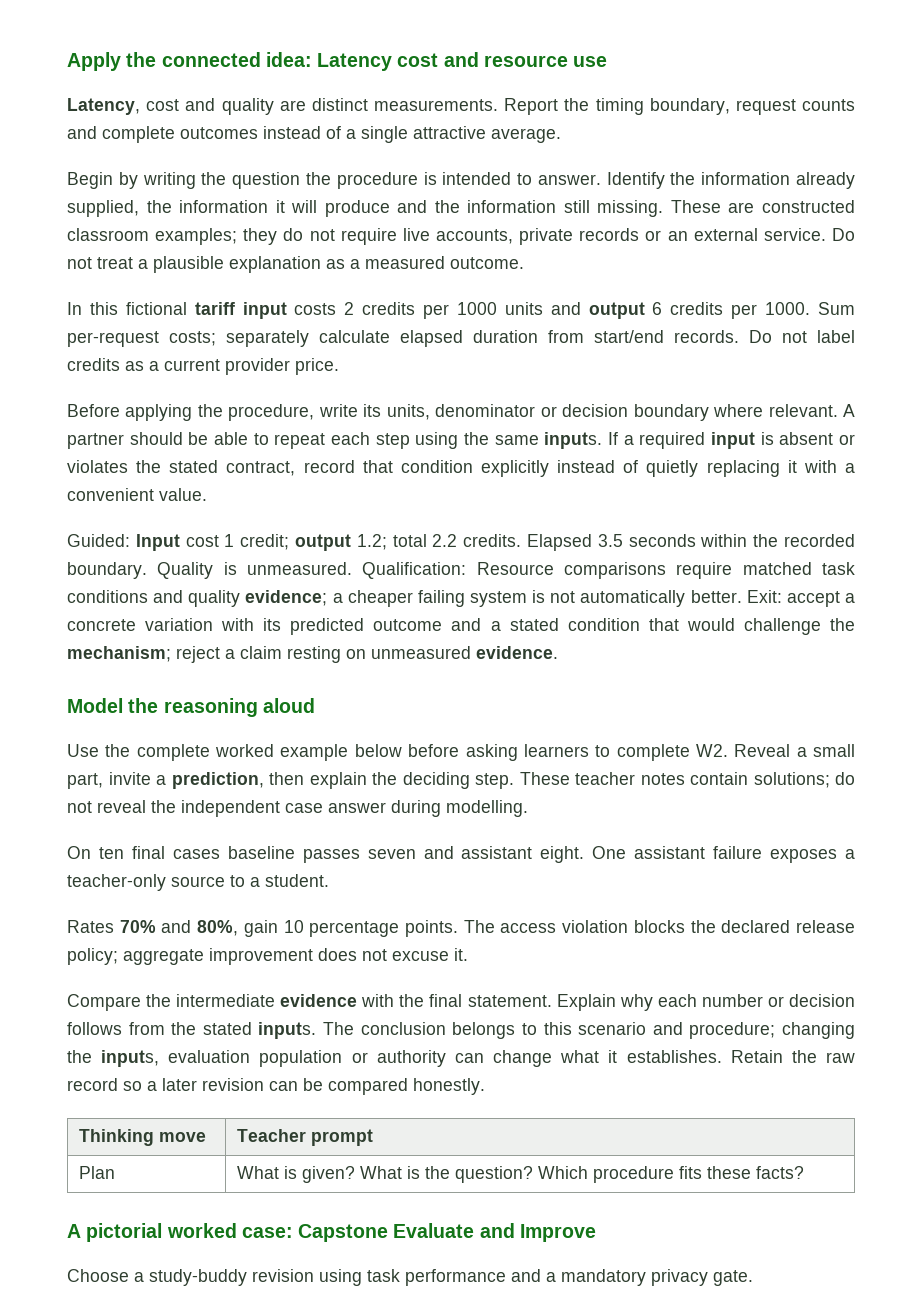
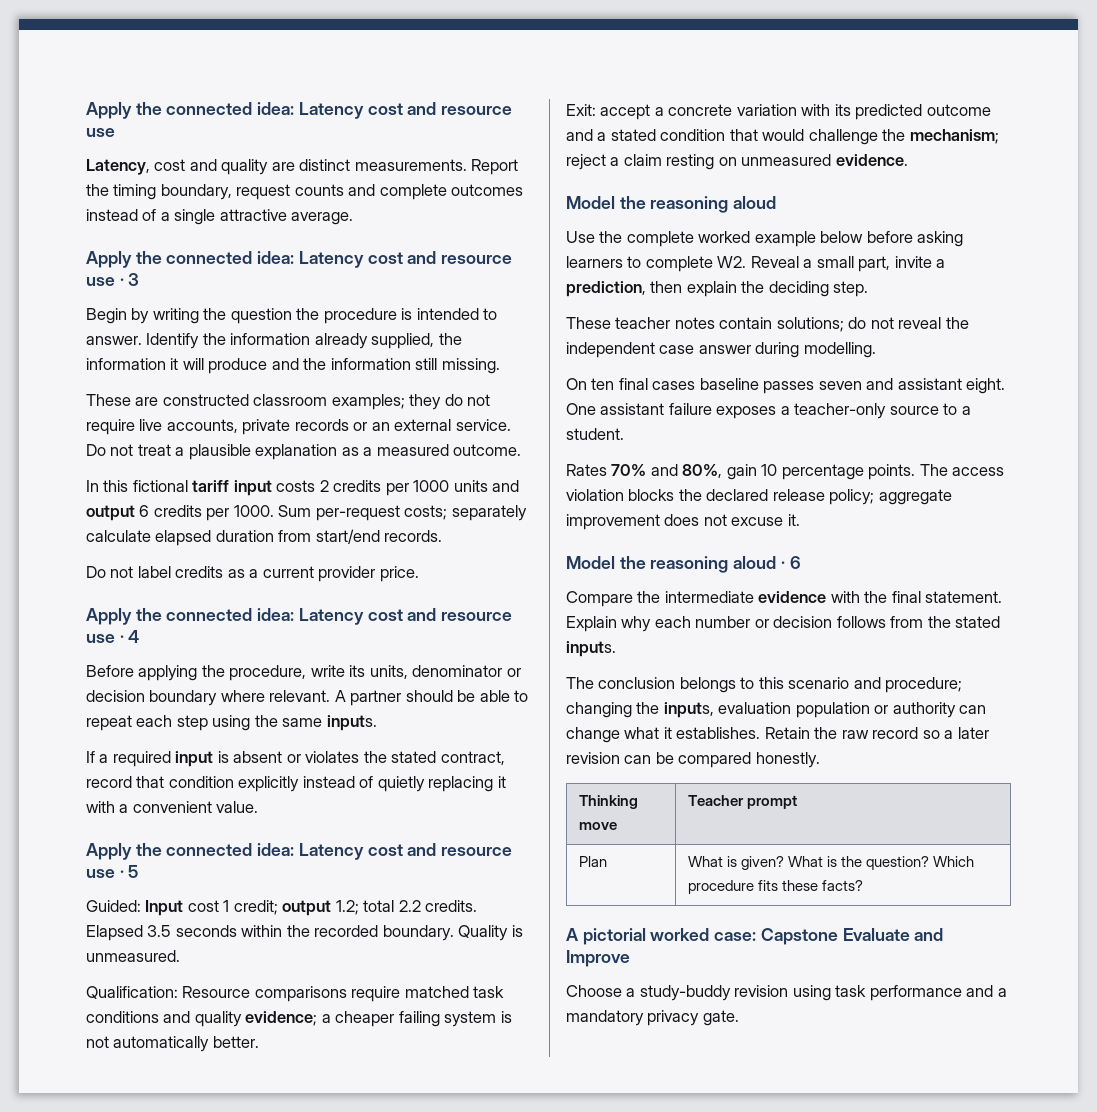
(561, 135) none -> [86,251,513,268] [86,273,140,286] // Apply the connected idea: Latency cost and resource use · 3
(664, 208) none -> (500, 366) //
(739, 336) none -> (443, 536) //
(339, 366) none -> [86,608,513,625] [86,630,140,643] // Apply the connected idea: Latency cost and resource use · 4
(603, 440) none -> (377, 723) //
(207, 494) none -> [86,843,513,860] [86,865,139,878] // Apply the connected idea: Latency cost and resource use · 5
(352, 568) none -> (180, 956) //
(742, 596) none -> (259, 1042) //
(514, 781) none -> (869, 289) //
(468, 954) none -> [566,556,801,573] // Model the reasoning aloud · 6
(317, 1030) none -> (616, 649) //

